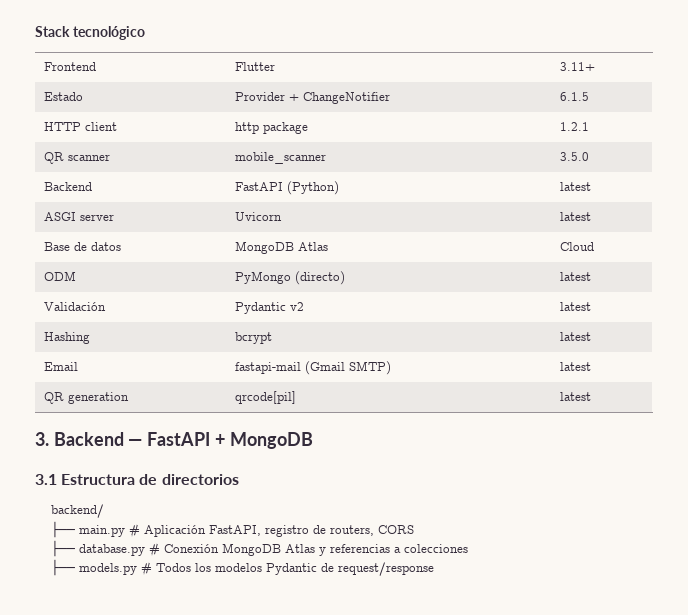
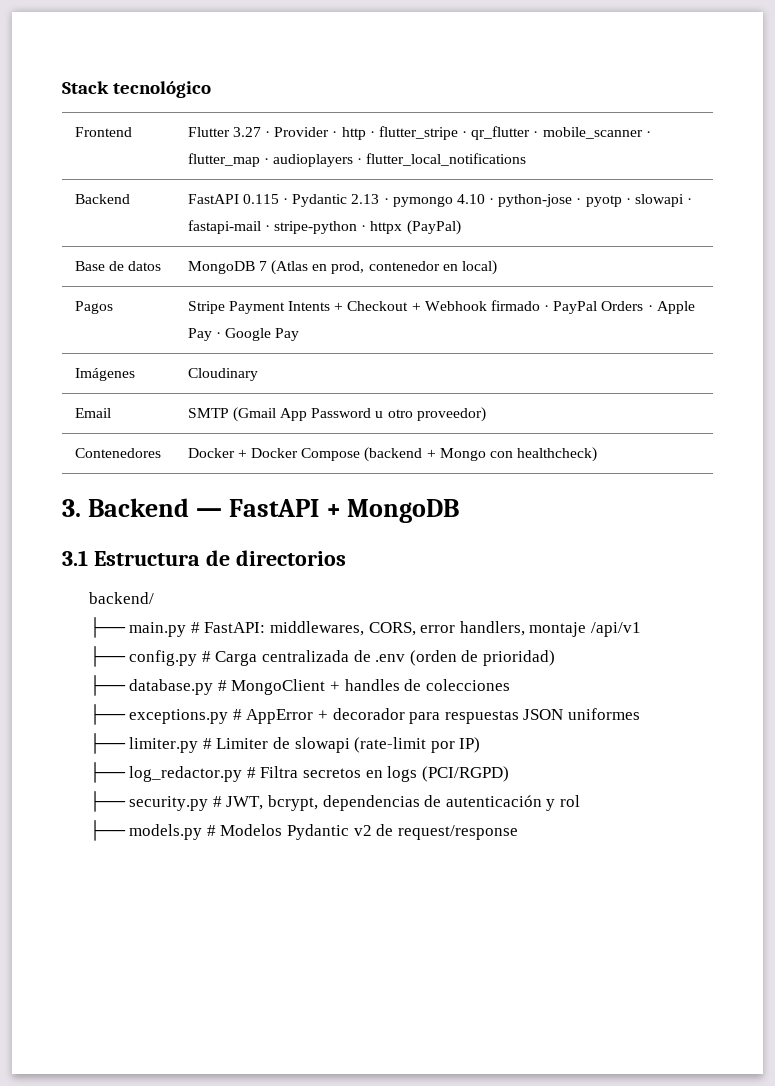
[560,62,596,71] [44,92,84,101] [235,92,391,104] [560,92,590,101] [44,122,118,131] [235,122,309,134] [560,122,590,131] [44,152,111,164] [235,152,327,164] [560,152,590,161] [44,182,93,191] [235,181,340,195] [560,182,592,191] [44,212,115,221] [235,212,283,221] [560,212,592,221] [44,242,122,251] [235,241,329,254] [560,242,595,251] [44,271,77,281] [235,271,346,285] [560,272,592,281] [44,302,107,311] [235,302,305,314] [560,302,592,311] [44,332,91,344] [235,332,273,344] [560,332,592,341] [44,362,79,371] [235,361,392,375] [560,362,592,371] [44,392,130,404] [235,391,297,404] [560,392,592,401] | 3.11+ // Estado | Provider + ChangeNotifier | 6.1.5 // HTTP client | http package | 1.2.1 // QR scanner | mobile_scanner | 3.5.0 // Backend | FastAPI (Python) | latest // ASGI server | Uvicorn | latest // Base de datos | MongoDB Atlas | Cloud // ODM | PyMongo (directo) | latest // Validación | Pydantic v2 | latest // Hashing | bcrypt | latest // Email | fastapi-mail (Gmail SMTP) | latest // QR generation | qrcode[pil] | latest -> [232,126,651,140] [187,153,527,167] [74,194,130,204] [187,194,693,207] [187,220,461,235] [74,261,161,271] [187,260,497,275] [74,301,113,314] [187,300,695,314] [187,328,300,341] [74,368,135,381] [187,368,258,381] [74,408,111,418] [187,407,486,422] [74,448,161,458] [187,447,598,462] 3.27 · Provider · http · flutter_stripe · qr_flutter · mobile_scanner · flutter_map · audioplayers · flutter_local_notifications // Backend | FastAPI 0.115 · Pydantic 2.13 · pymongo 4.10 · python-jose · pyotp · slowapi · fastapi-mail · stripe-python · httpx (PayPal) // Base de datos | MongoDB 7 (Atlas en prod, contenedor en local) // Pagos | Stripe Payment Intents + Checkout + Webhook firmado · PayPal Orders · Apple Pay · Google Pay // Imágenes | Cloudinary // Email | SMTP (Gmail App Password u otro proveedor) // Contenedores | Docker + Docker Compose (backend + Mongo con healthcheck)
[144,525,415,537] [51,540,469,557] Aplicación FastAPI, registro de routers, CORS // ├── database.py # Conexión MongoDB Atlas y referencias a colecciones -> [204,621,641,637] [88,646,555,667] [88,675,510,696] [88,704,640,725] [88,733,481,754] [88,762,509,783] [88,791,580,812] FastAPI: middlewares, CORS, error handlers, montaje /api/v1 // ├── config.py # Carga centralizada de .env (orden de prioridad) // ├── database.py # MongoClient + handles de colecciones // ├── exceptions.py # AppError + decorador para respuestas JSON uniformes // ├── limiter.py # Limiter de slowapi (rate-limit por IP) // ├── log_redactor.py # Filtra secretos en logs (PCI/RGPD) // ├── security.py # JWT, bcrypt, dependencias de autenticación y rol
[156,563,318,575] Todos los modelos Pydantic -> [220,824,372,840] Modelos Pydantic v2

